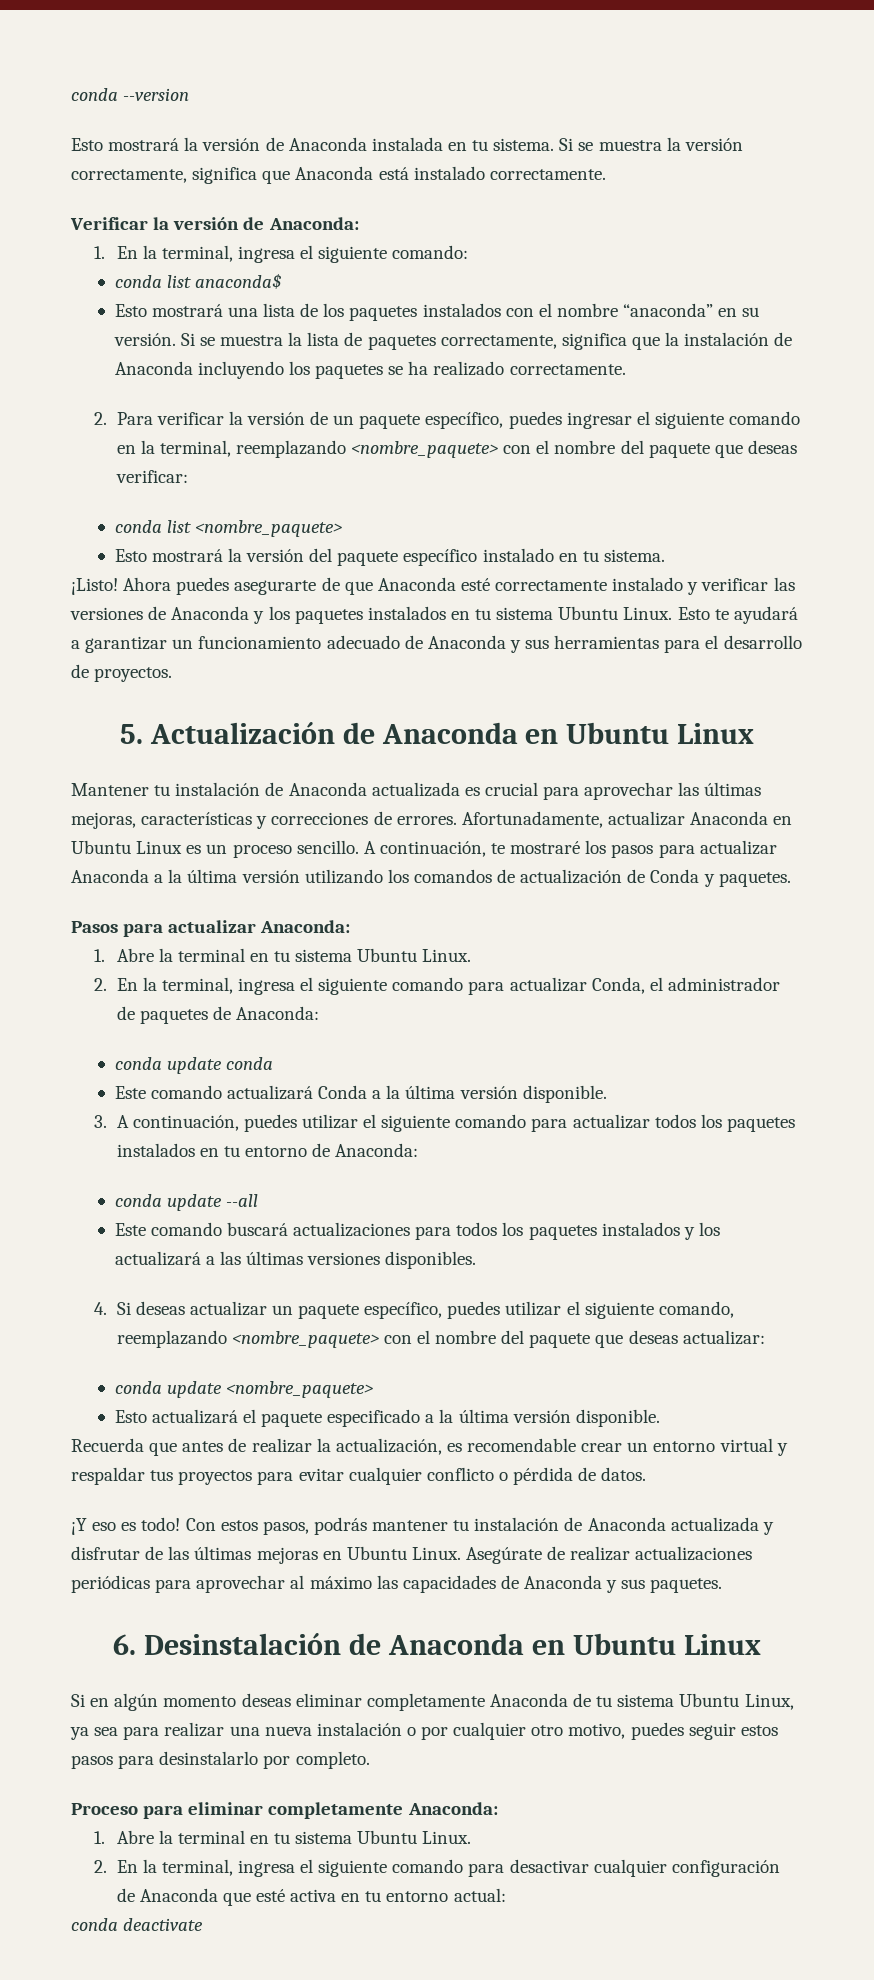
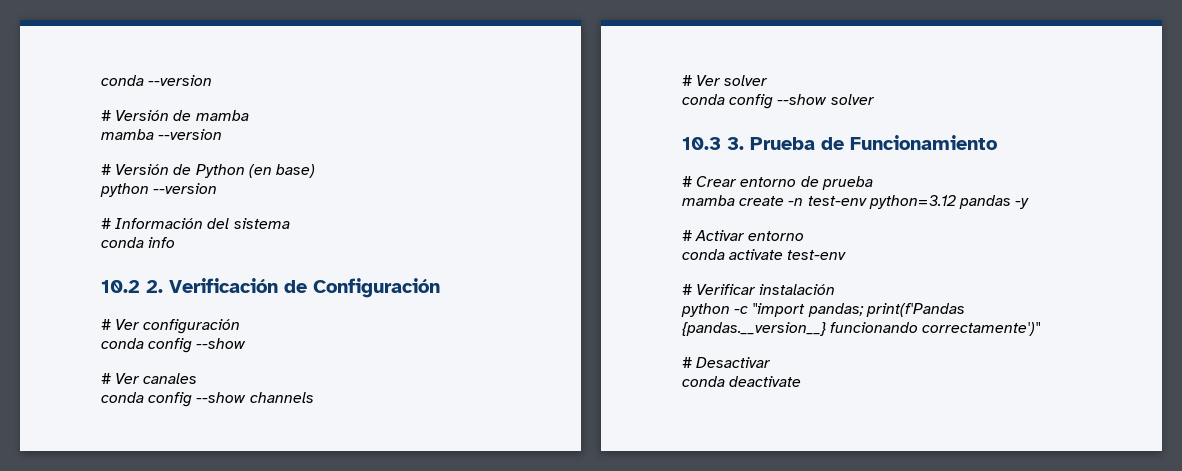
[71,137,743,151] [71,166,606,184] [70,217,359,230] [93,245,469,263] [114,273,282,289] [114,303,760,321] [113,332,793,350] [114,361,626,379] [93,411,801,429] [116,440,798,458] [115,470,188,483] [114,520,342,537] [114,548,665,566] [71,577,795,595] [70,606,798,624] [71,635,802,653] [71,664,173,682] [119,722,755,744] [71,782,762,800] [71,811,793,829] [71,840,777,858] [71,869,791,887] [71,920,351,937] [93,948,472,962] [93,977,781,995] [116,1006,319,1024] [114,1057,273,1074] [114,1085,607,1103] [93,1114,796,1132] [116,1143,419,1157] [114,1194,258,1211] [114,1222,720,1240] [114,1251,477,1269] [93,1301,734,1319] [116,1330,765,1348] [114,1381,373,1398] [114,1409,660,1427] [71,1438,788,1456] [71,1467,647,1485] [71,1517,774,1535] [71,1546,753,1564] [71,1575,723,1593] [113,1633,761,1655] [71,1693,794,1711] [70,1722,778,1740] [71,1751,370,1769] [71,1802,498,1819] [93,1830,472,1844] [93,1859,780,1877] [116,1888,506,1906] Esto mostrará la versión de Anaconda instalada en tu sistema. Si se muestra la versión correctamente, significa que Anaconda está instalado correctamente. // Verificar la versión de Anaconda: // 1. En la terminal, ingresa el siguiente comando: // conda list anaconda$ // Esto mostrará una lista de los paquetes instalados con el nombre “anaconda” en su versión. Si se muestra la lista de paquetes correctamente, significa que la instalación de Anaconda incluyendo los paquetes se ha realizado correctamente. // 2. Para verificar la versión de un paquete específico, puedes ingresar el siguiente comando en la terminal, reemplazando <nombre_paquete> con el nombre del paquete que deseas verificar: // conda list <nombre_paquete> // Esto mostrará la versión del paquete específico instalado en tu sistema. // ¡Listo! Ahora puedes asegurarte de que Anaconda esté correctamente instalado y verificar las versiones de Anaconda y los paquetes instalados en tu sistema Ubuntu Linux. Esto te ayudará a garantizar un funcionamiento adecuado de Anaconda y sus herramientas para el desarrollo de proyectos. // 5. Actualización de Anaconda en Ubuntu Linux // Mantener tu instalación de Anaconda actualizada es crucial para aprovechar las últimas mejoras, características y correcciones de errores. Afortunadamente, actualizar Anaconda en Ubuntu Linux es un proceso sencillo. A continuación, te mostraré los pasos para actualizar Anaconda a la última versión utilizando los comandos de actualización de Conda y paquetes. // Pasos para actualizar Anaconda: // 1. Abre la terminal en tu sistema Ubuntu Linux. // 2. En la terminal, ingresa el siguiente comando para actualizar Conda, el administrador de paquetes de Anaconda: // conda update conda // Este comando actualizará Conda a la última versión disponible. // 3. A continuación, puedes utilizar el siguiente comando para actualizar todos los paquetes instalados en tu entorno de Anaconda: // conda update --all // Este comando buscará actualizaciones para todos los paquetes instalados y los actualizará a las últimas versiones disponibles. // 4. Si deseas actualizar un paquete específico, puedes utilizar el siguiente comando, reemplazando <nombre_paquete> con el nombre del paquete que deseas actualizar: // conda update <nombre_paquete> // Esto actualizará el paquete especificado a la última versión disponible. // Recuerda que antes de realizar la actualización, es recomendable crear un entorno virtual y respaldar tus proyectos para evitar cualquier conflicto o pérdida de datos. // ¡Y eso es todo! Con estos pasos, podrás mantener tu instalación de Anaconda actualizada y disfrutar de las últimas mejoras en Ubuntu Linux. Asegúrate de realizar actualizaciones periódicas para aprovechar al máximo las capacidades de Anaconda y sus paquetes. // 6. Desinstalación de Anaconda en Ubuntu Linux // Si en algún momento deseas eliminar completamente Anaconda de tu sistema Ubuntu Linux, ya sea para realizar una nueva instalación o por cualquier otro motivo, puedes seguir estos pasos para desinstalarlo por completo. // Proceso para eliminar completamente Anaconda: // 1. Abre la terminal en tu sistema Ubuntu Linux. // 2. En la terminal, ingresa el siguiente comando para desactivar cualquier configuración de Anaconda que esté activa en tu entorno actual: -> [101,110,249,121] [101,129,223,140] [101,164,315,178] [100,183,218,197] [101,218,290,229] [101,237,176,248] [101,278,440,298] [101,319,241,334] [101,338,247,353] [101,373,198,384] [101,392,314,407] [682,75,769,86] [682,94,875,109] [682,135,997,150] [682,176,873,190] [682,195,1030,209] [682,230,805,241] [682,249,847,260] [682,284,836,295] [681,303,965,317] [682,322,1042,336] [682,357,772,368] # Versión de mamba // mamba --version // # Versión de Python (en base) // python --version // # Información del sistema // conda info // 10.2 2. Verificación de Configuración // # Ver configuración // conda config --show // # Ver canales // conda config --show channels // # Ver solver // conda config --show solver // 10.3 3. Prueba de Funcionamiento // # Crear entorno de prueba // mamba create -n test-env python=3.12 pandas -y // # Activar entorno // conda activate test-env // # Verificar instalación // python -c "import pandas; print(f'Pandas {pandas.__version__} funcionando correctamente')" // # Desactivar

